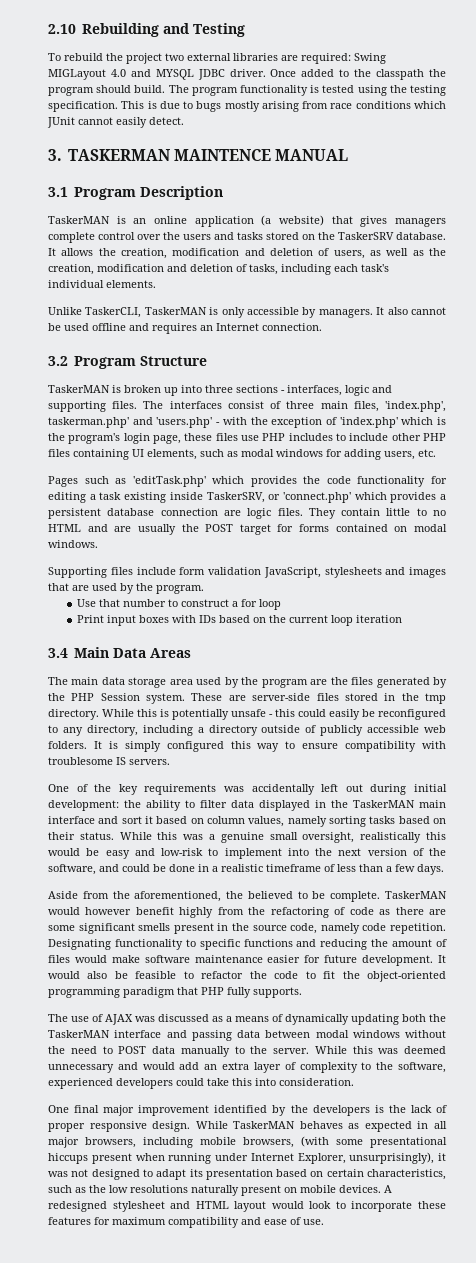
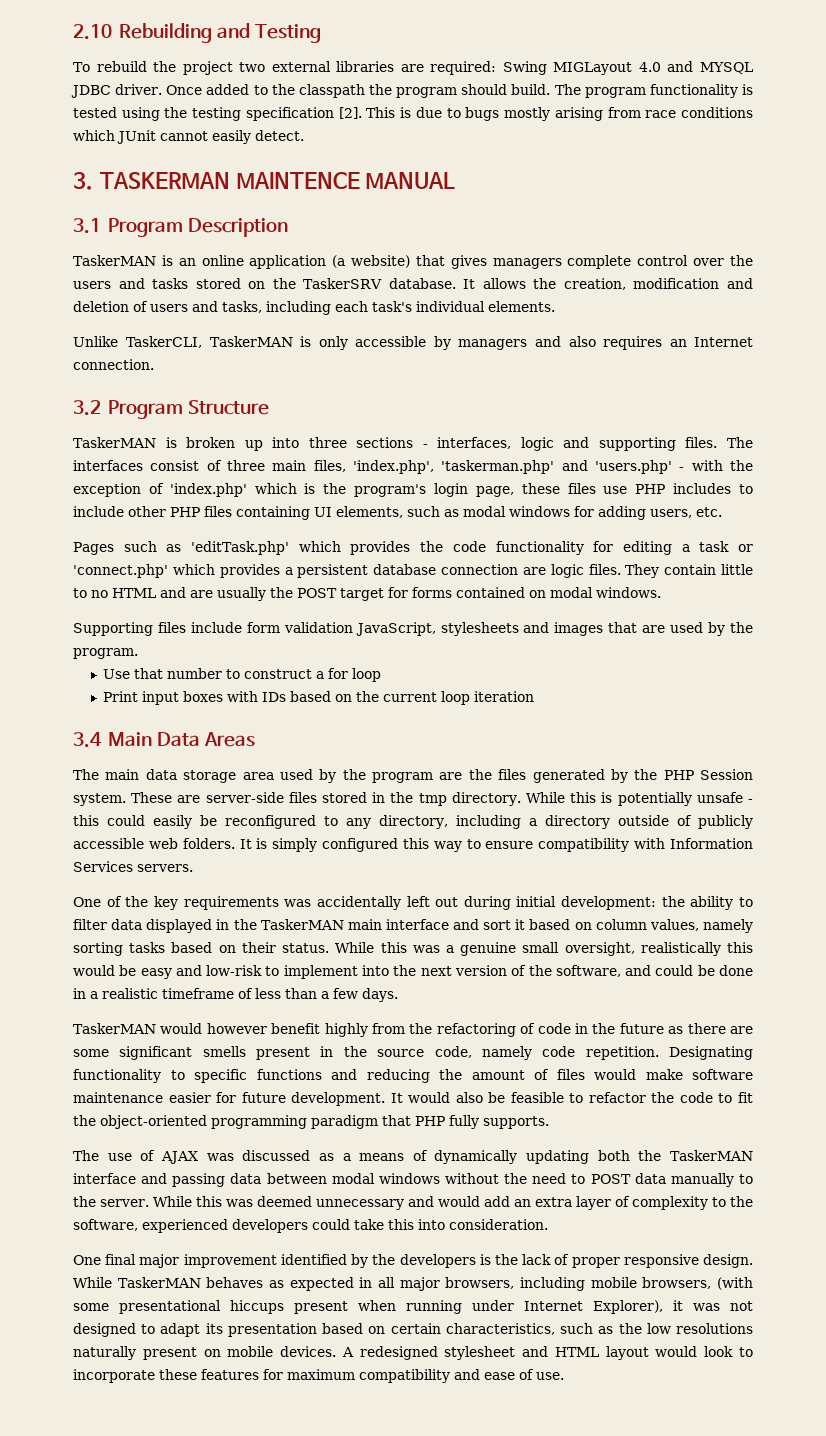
[48,101,118,112] specification. -> [245,107,362,121] specification [2].
[333,248,446,259] [48,264,247,275] users, as well as the creation, modification and deletion of -> [150,301,218,312] users and
[318,307,446,318] [48,323,149,331] managers. It also cannot be used offline and -> [458,336,596,350] managers and also
[48,417,129,428] taskerman.php' -> [441,460,555,474] 'taskerman.php'
[124,492,265,503] existing inside TaskerSRV, -> (730, 546) none
[48,757,126,765] troublesome IS -> [670,838,753,849] [73,861,133,872] Information Services
[48,891,381,902] Aside from the aforementioned, the believed to be complete. -> (398, 995) none
(374, 911) none -> [574,1023,664,1034] in the future
[297,1152,435,1164] Explorer, unsurprisingly), -> [593,1300,663,1314] Explorer),

